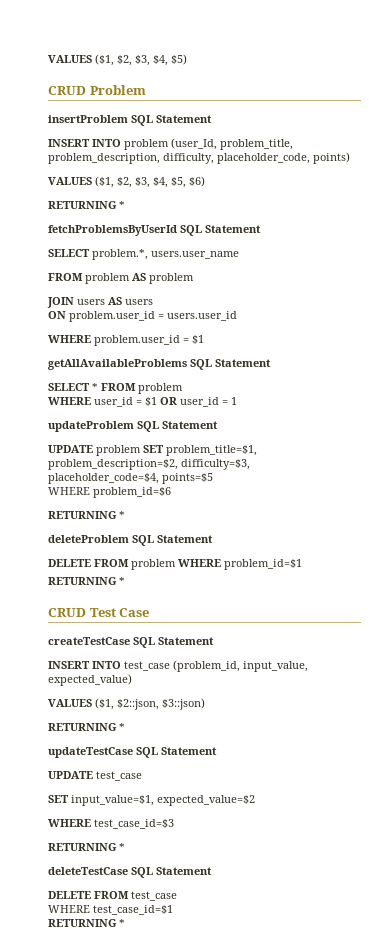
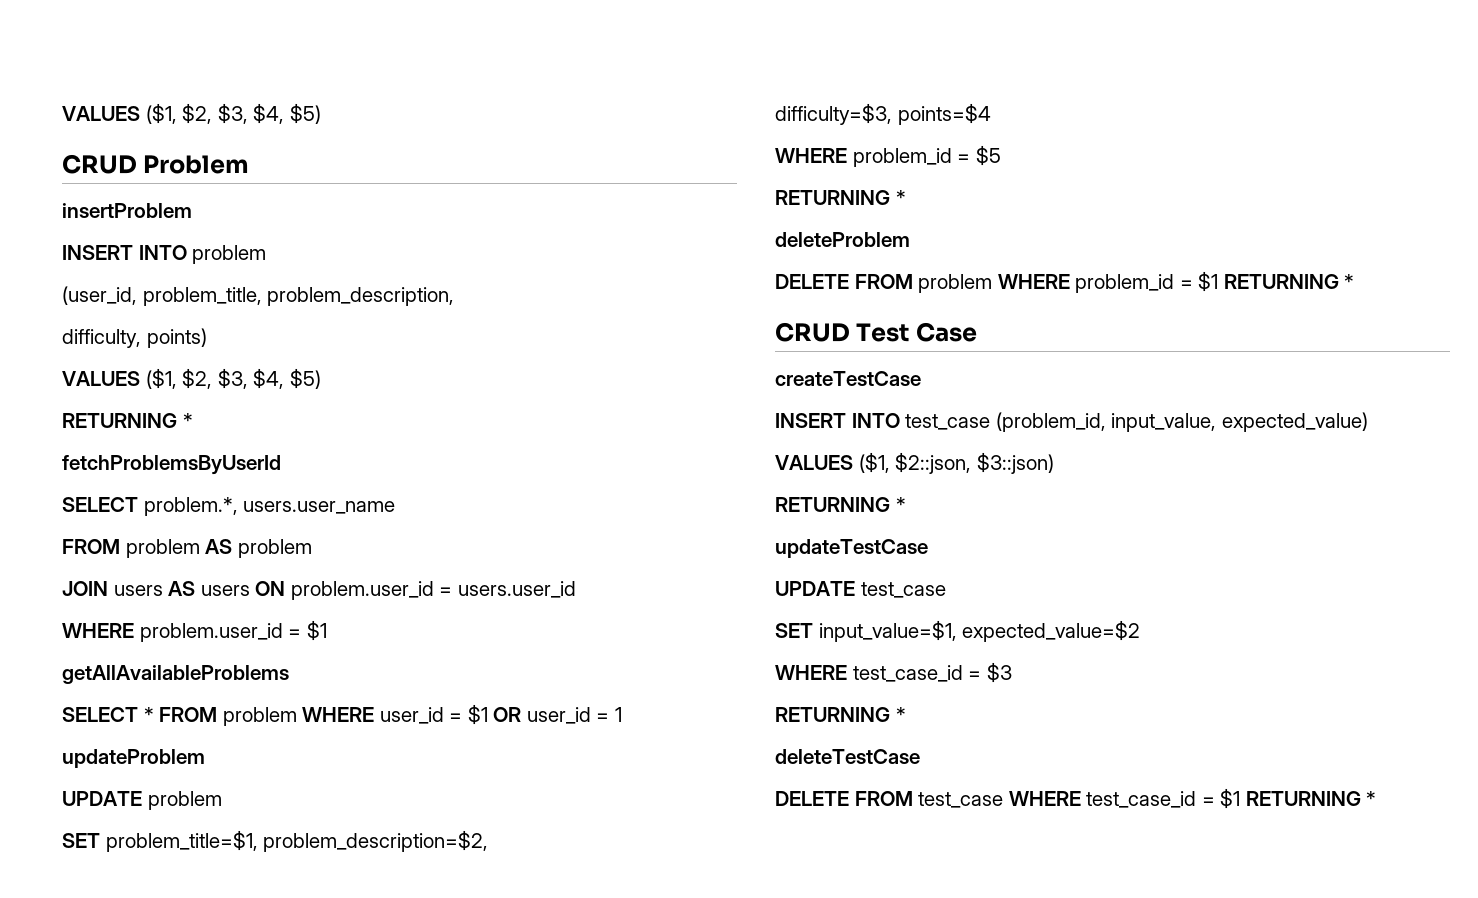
[131,115,212,126] SQL Statement -> (192, 210) none
[171,138,217,150] (user_Id, -> [62,286,137,305] // (user_id,
[163,153,310,164] difficulty, placeholder_code, -> [62,329,141,348] // difficulty,
[171,176,205,188] $5, $6) -> [289,368,321,389] $5)
[180,225,261,236] SQL Statement -> (281, 465) none
(153, 302) // -> (250, 590) none
[190,359,271,370] SQL Statement -> (289, 674) none
(183, 388) // -> (297, 716) none
[137,421,218,432] SQL Statement -> (205, 758) none
(141, 450) none -> (222, 800) //
[181,459,250,470] [48,473,213,484] [48,487,171,498] difficulty=$3, placeholder_code=$4, points=$5 // WHERE problem_id=$6 -> [775,103,991,125] [775,145,1001,167] // difficulty=$3, points=$4 // WHERE problem_id = $5
[132,535,213,546] SQL Statement -> (910, 239) none
[224,559,302,570] problem_id=$1 // -> [1075,271,1219,293] problem_id = $1
[133,637,214,648] SQL Statement -> (921, 378) none
[136,747,217,758] SQL Statement -> (928, 548) none
[94,819,174,829] test_case_id=$3 -> [852,662,1012,683] test_case_id = $3
[131,867,212,878] SQL Statement -> (920, 756) none
[48,905,173,915] // WHERE test_case_id=$1 // -> [1008,788,1241,809] WHERE test_case_id = $1

